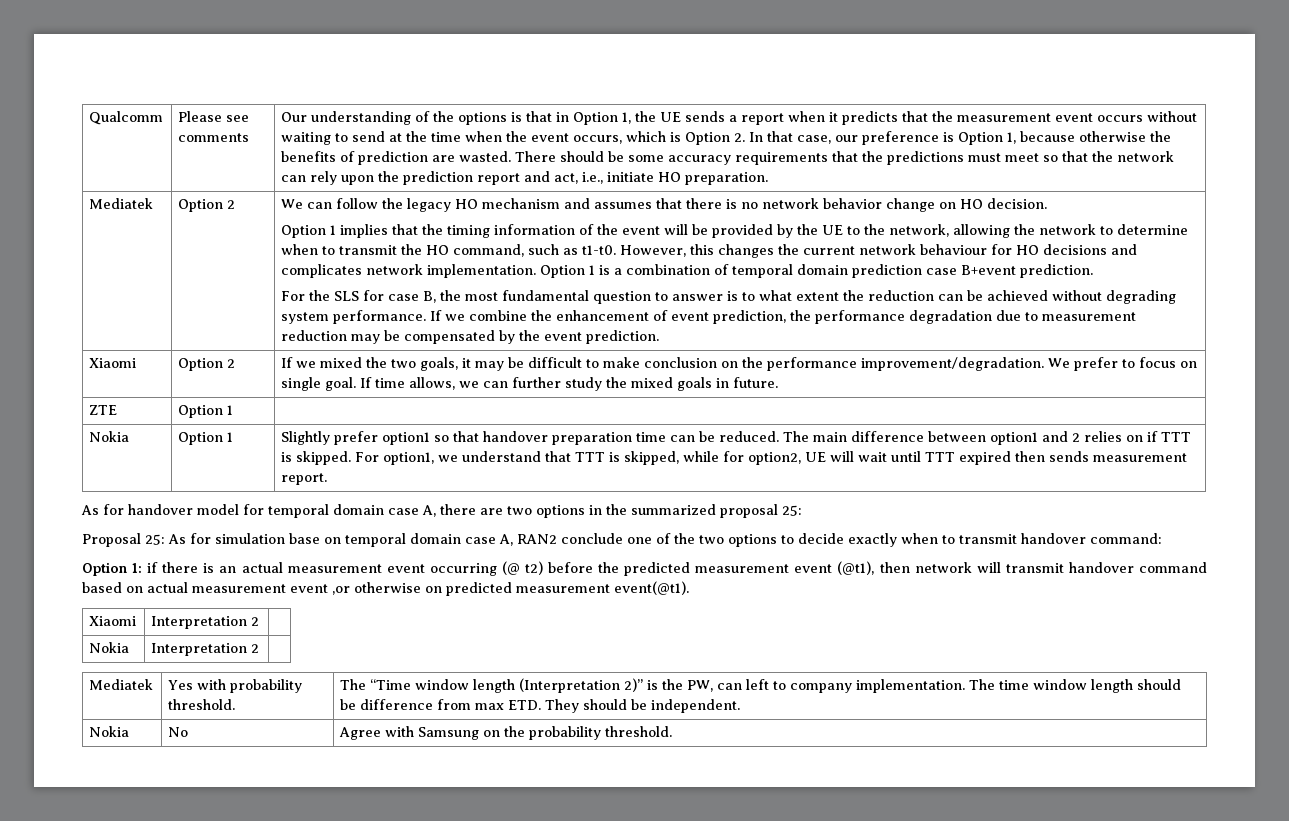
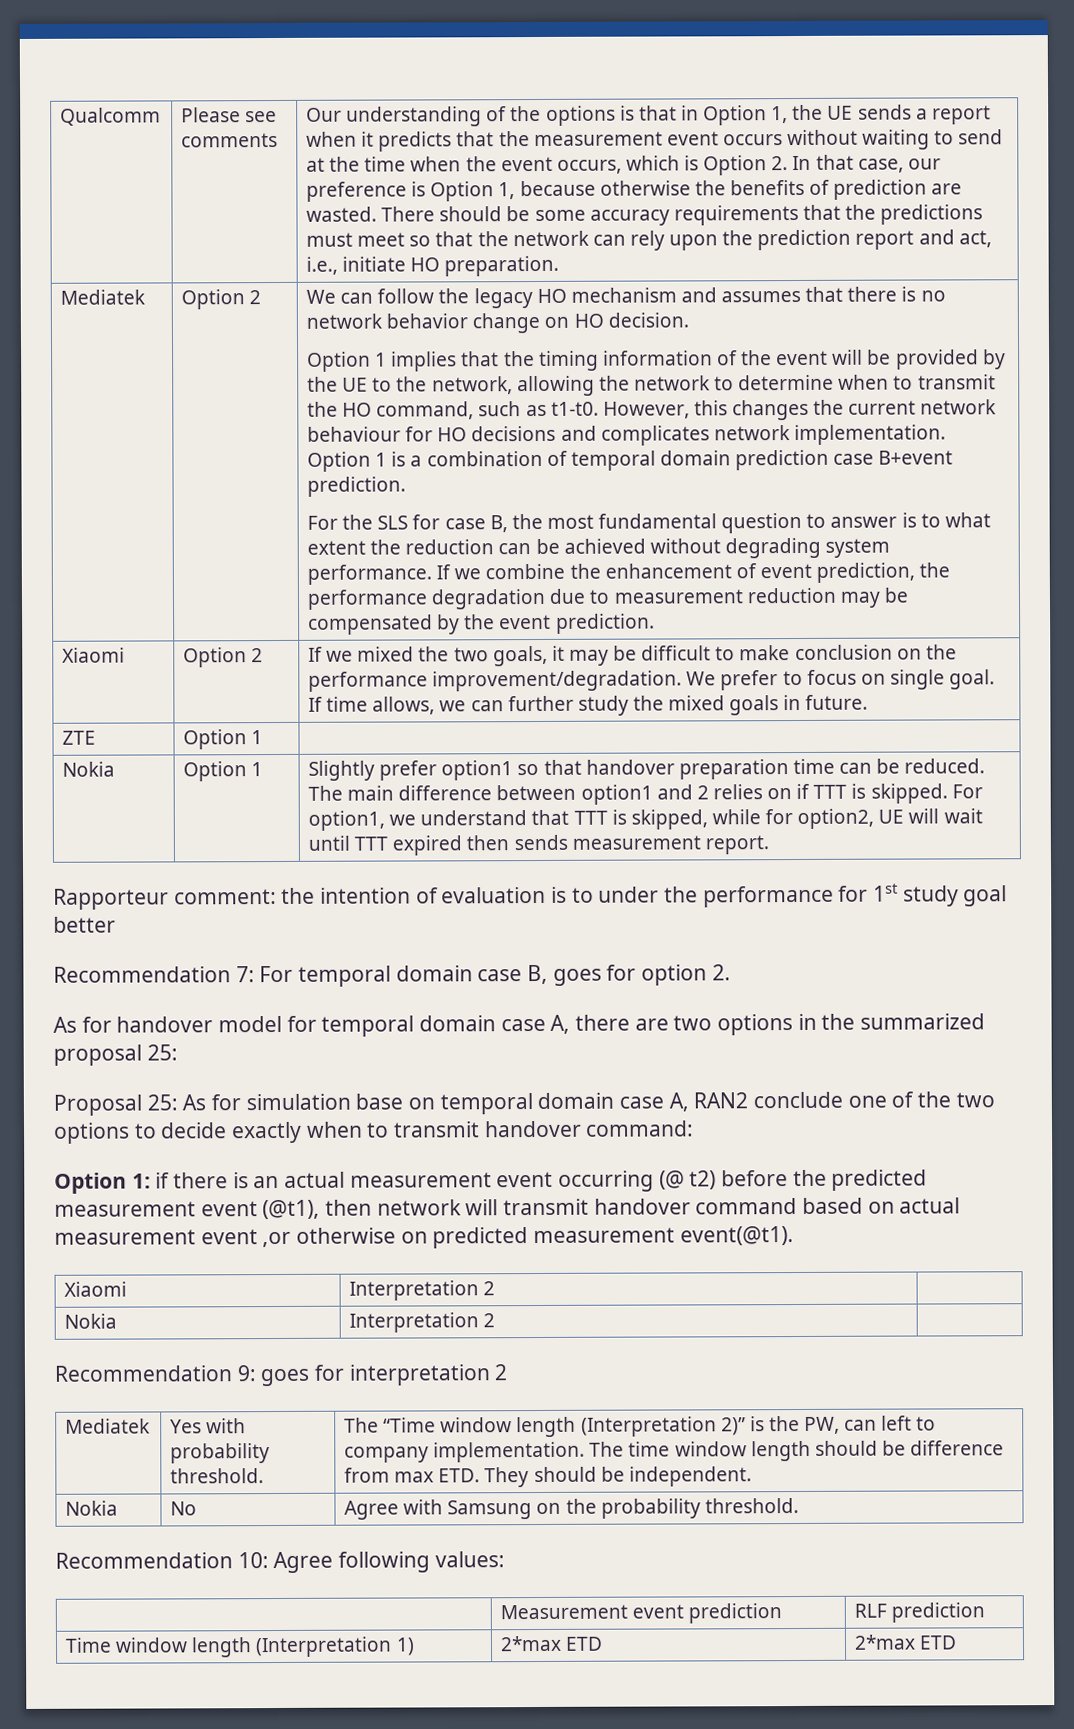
(328, 479) none -> [53,883,1008,910] [53,916,116,933] [53,964,731,987] // Rapporteur comment: the intention of evaluation is to under the performance for 1st study goal better // Recommendation 7: For temporal domain case B, goes for option 2.
(260, 648) none -> [54,1364,508,1387] // Recommendation 9: goes for interpretation 2
(673, 731) none -> [55,1551,505,1574] [500,1603,783,1624] [854,1602,986,1623] [65,1636,415,1658] [500,1635,604,1652] [854,1634,958,1650] // Recommendation 10: Agree following values: // | Measurement event prediction | RLF prediction // Time window length (Interpretation 1) | 2*max ETD | 2*max ETD

